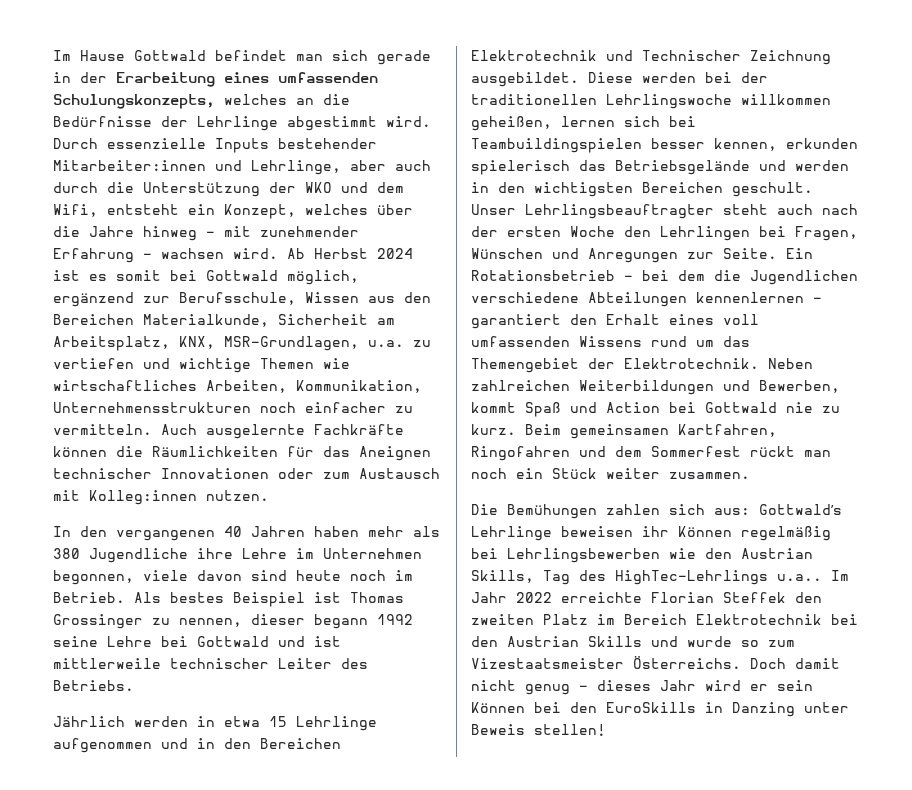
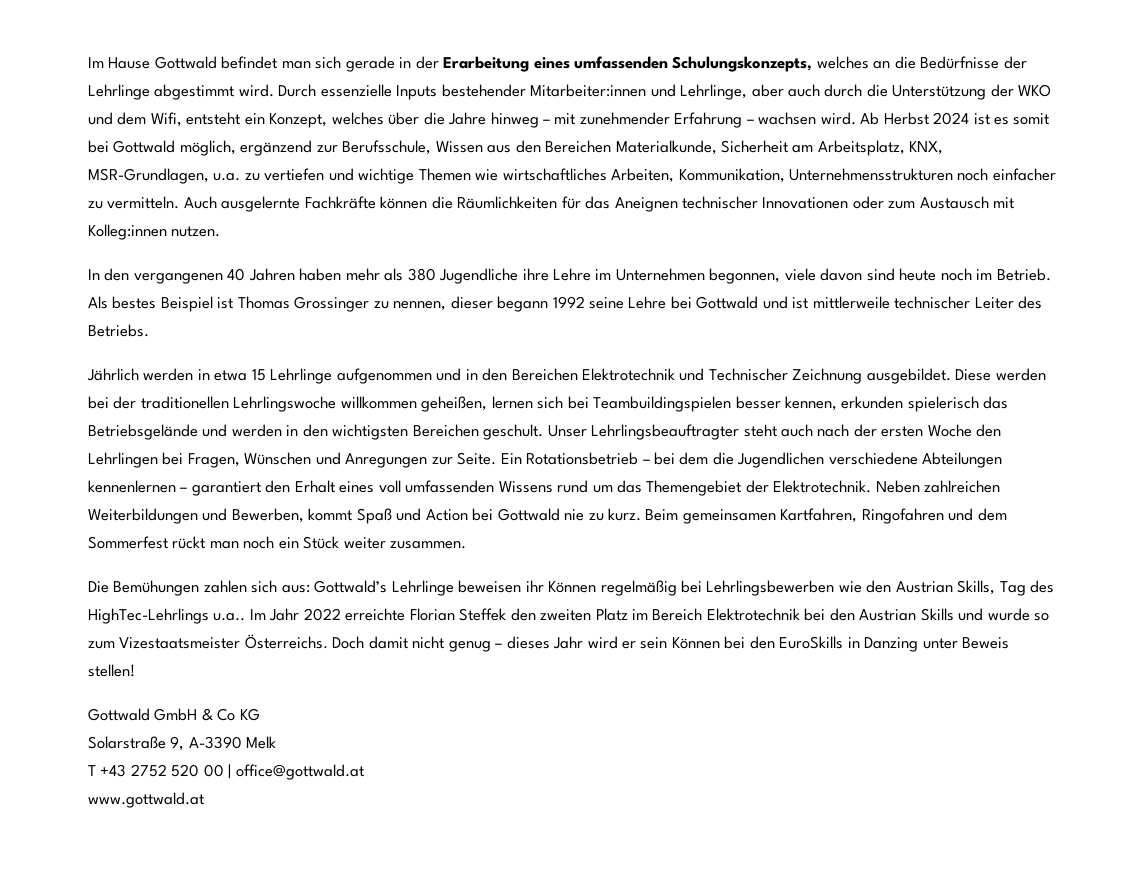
(606, 730) none -> [88,708,260,721] [88,736,277,751] [88,764,364,780] [88,792,204,808] // Gottwald GmbH & Co KG // Solarstraße 9, A-3390 Melk // T +43 2752 520 00 | office@gottwald.at // www.gottwald.at

